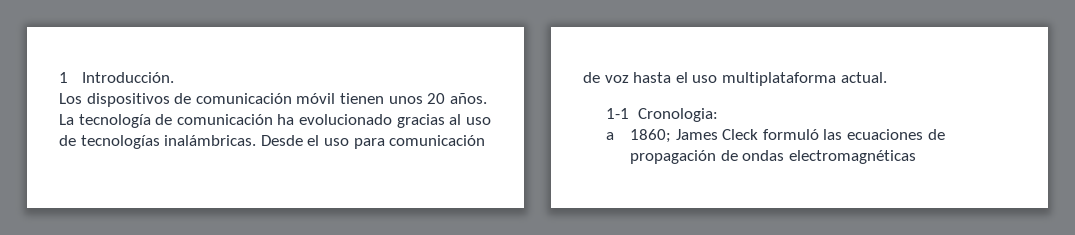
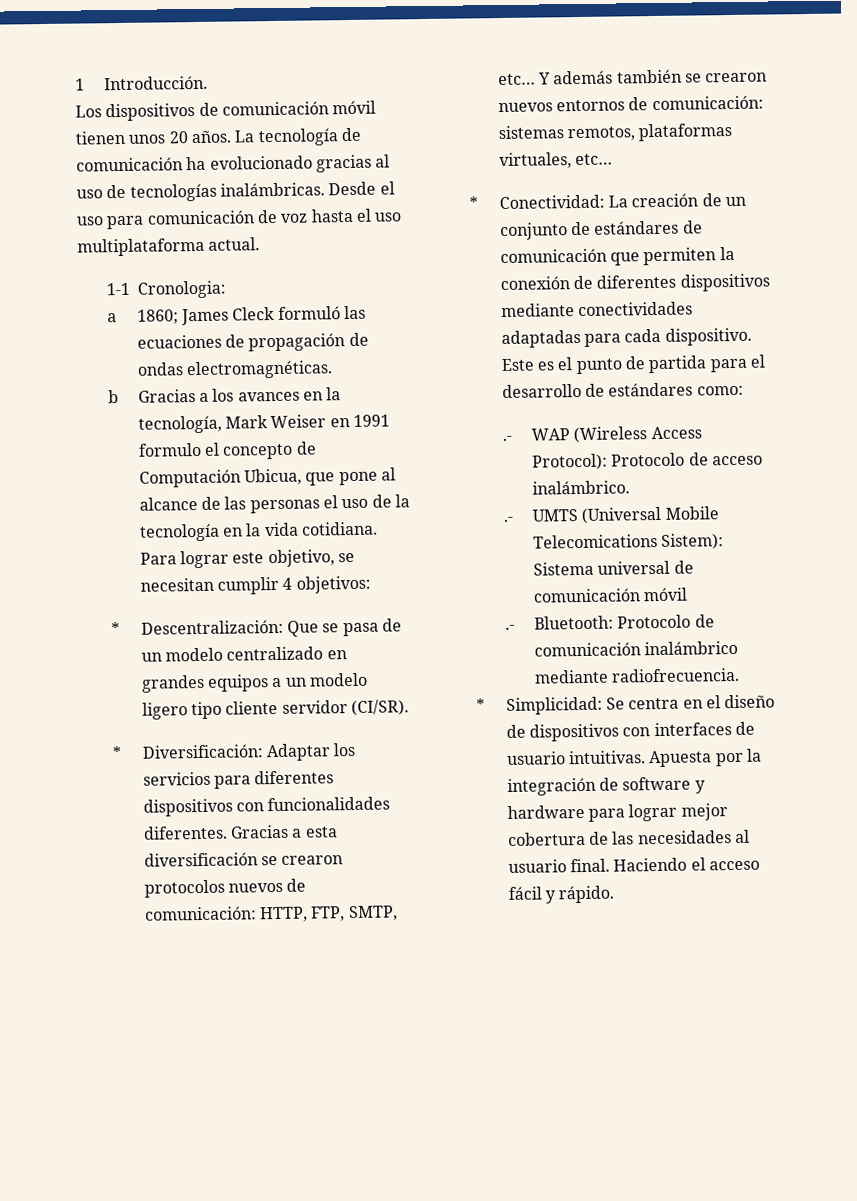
[788,150,916,164] electromagnéticas -> [185,360,333,380] [108,387,342,404] [137,414,390,434] [137,441,317,460] [138,467,396,488] [138,494,410,514] [138,521,378,542] [139,549,355,569] [139,575,371,595] [111,618,402,637] [140,646,347,662] [140,672,368,693] [141,699,409,720] [112,742,357,762] [142,770,335,789] [142,796,391,817] [142,824,338,840] [143,852,344,867] [143,878,307,898] [143,905,398,923] [497,69,768,86] [497,95,764,113] [497,122,733,142] [498,152,613,170] [469,193,746,210] [499,220,703,241] [499,246,735,266] [499,273,770,292] [500,301,693,318] [500,327,752,349] [500,354,765,375] [501,382,744,399] [501,426,702,444] [531,452,763,471] [531,480,630,495] [502,506,719,524] [532,533,725,550] [532,560,694,576] [532,587,689,603] [504,614,715,631] [533,640,739,657] [533,667,741,684] [476,694,776,716] [505,721,755,742] [505,748,762,768] [506,776,706,796] [506,803,728,822] [507,829,750,846] [507,857,760,873] [507,885,615,904] electromagnéticas. // b Gracias a los avances en la tecnología, Mark Weiser en 1991 formulo el concepto de Computación Ubicua, que pone al alcance de las personas el uso de la tecnología en la vida cotidiana. Para lograr este objetivo, se necesitan cumplir 4 objetivos: // * Descentralización: Que se pasa de un modelo centralizado en grandes equipos a un modelo ligero tipo cliente servidor (CI/SR). // * Diversificación: Adaptar los servicios para diferentes dispositivos con funcionalidades diferentes. Gracias a esta diversificación se crearon protocolos nuevos de comunicación: HTTP, FTP, SMTP, etc… Y además también se crearon nuevos entornos de comunicación: sistemas remotos, plataformas virtuales, etc… // * Conectividad: La creación de un conjunto de estándares de comunicación que permiten la conexión de diferentes dispositivos mediante conectividades adaptadas para cada dispositivo. Este es el punto de partida para el desarrollo de estándares como: // .- WAP (Wireless Access Protocol): Protocolo de acceso inalámbrico. // .- UMTS (Universal Mobile Telecomications Sistem): Sistema universal de comunicación móvil // .- Bluetooth: Protocolo de comunicación inalámbrico mediante radiofrecuencia. // * Simplicidad: Se centra en el diseño de dispositivos con interfaces de usuario intuitivas. Apuesta por la integración de software y hardware para lograr mejor cobertura de las necesidades al usuario final. Haciendo el acceso fácil y rápido.

